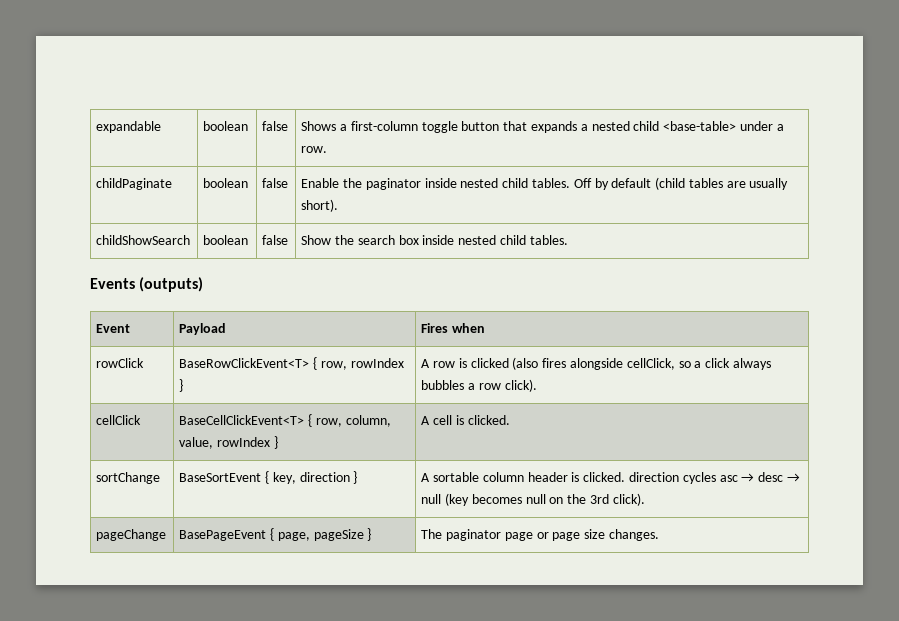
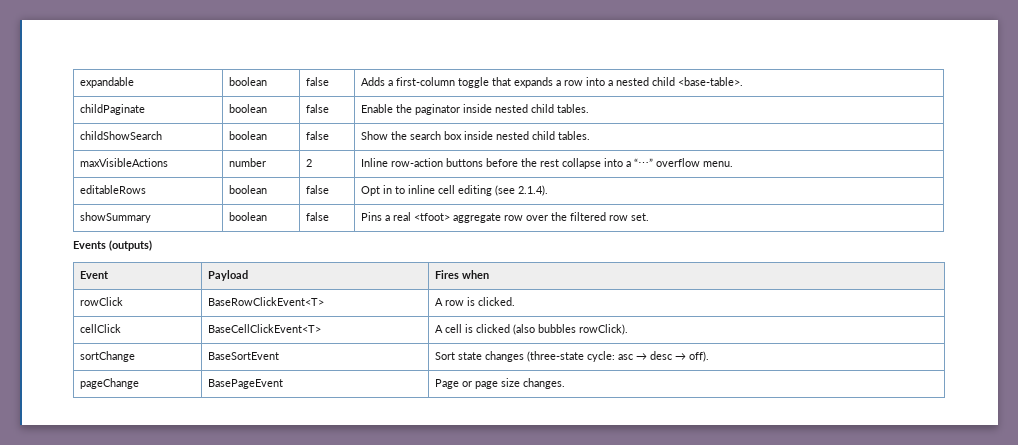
[301,121,337,131] Shows -> [361,77,386,86] Adds
[461,121,500,131] button -> (490, 82) none
[591,121,784,131] [301,146,328,153] nested child <base-table> under a row. -> [564,77,744,86] row into a nested child <base-table>.
[573,177,789,190] [301,199,339,212] Off by default (child tables are usually short). -> (590, 108) none
(568, 240) none -> [80,158,169,167] [229,158,267,167] [306,159,313,167] [361,158,734,169] [80,185,147,194] [229,185,268,194] [306,185,330,194] [361,185,549,196] [80,212,152,223] [229,212,268,221] [306,212,330,221] [361,212,650,223] // maxVisibleActions | number | 2 | Inline row-action buttons before the rest collapse into a “⋯” overflow menu. // editableRows | boolean | false | Opt in to inline cell editing (see 2.1.4). // showSummary | boolean | false | Pins a real <tfoot> aggregate row over the filtered row set.
[313,357,404,370] [179,379,184,392] { row, rowIndex } -> (325, 301) none
[470,357,771,370] [421,379,537,392] [96,415,142,425] [179,414,391,427] [179,436,278,449] [421,415,510,425] [96,472,161,484] [179,471,358,484] [421,472,800,484] [421,493,645,506] [96,529,167,541] [179,528,372,541] [421,529,533,541] clicked (also fires alongside cellClick, so a click always bubbles a row click). // cellClick | BaseCellClickEvent<T> { row, column, value, rowIndex } | A cell is clicked. // sortChange | BaseSortEvent { key, direction } | A sortable column header is clicked. direction cycles asc → desc → null (key becomes null on the 3rd click). // pageChange | BasePageEvent { page, pageSize } | The paginator page -> [478,297,516,306] [80,324,122,333] [208,324,322,333] [435,324,629,335] [80,351,136,362] [208,352,280,360] [435,351,710,362] [80,378,140,389] [208,379,284,389] [435,379,460,389] clicked. // cellClick | BaseCellClickEvent<T> | A cell is clicked (also bubbles rowClick). // sortChange | BaseSortEvent | Sort state changes (three-state cycle: asc → desc → off). // pageChange | BasePageEvent | Page

